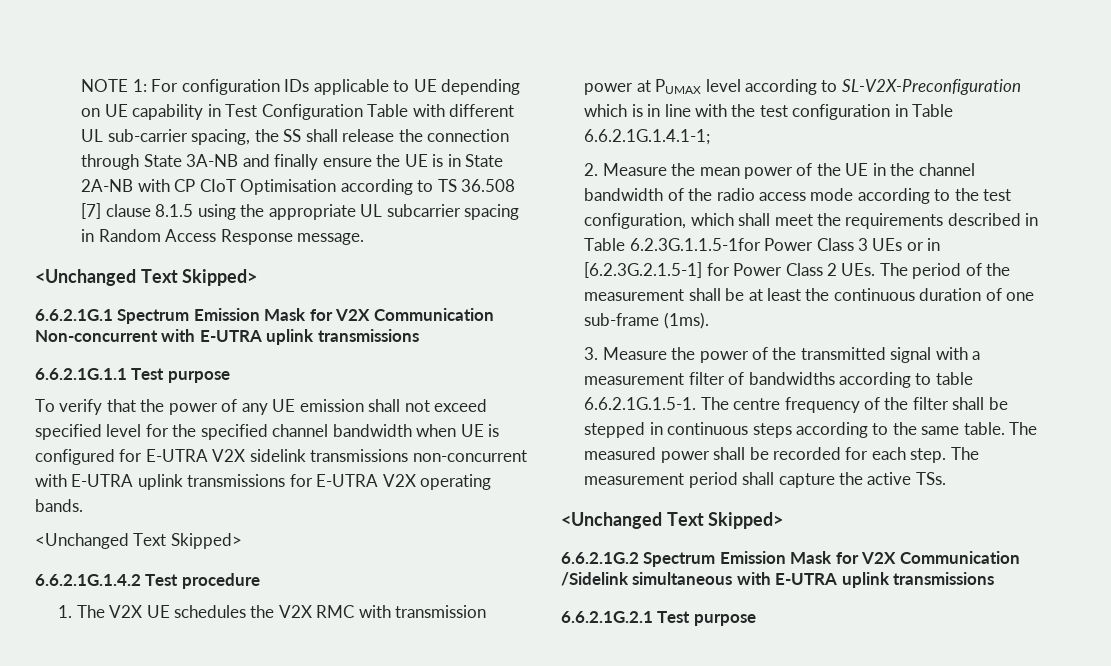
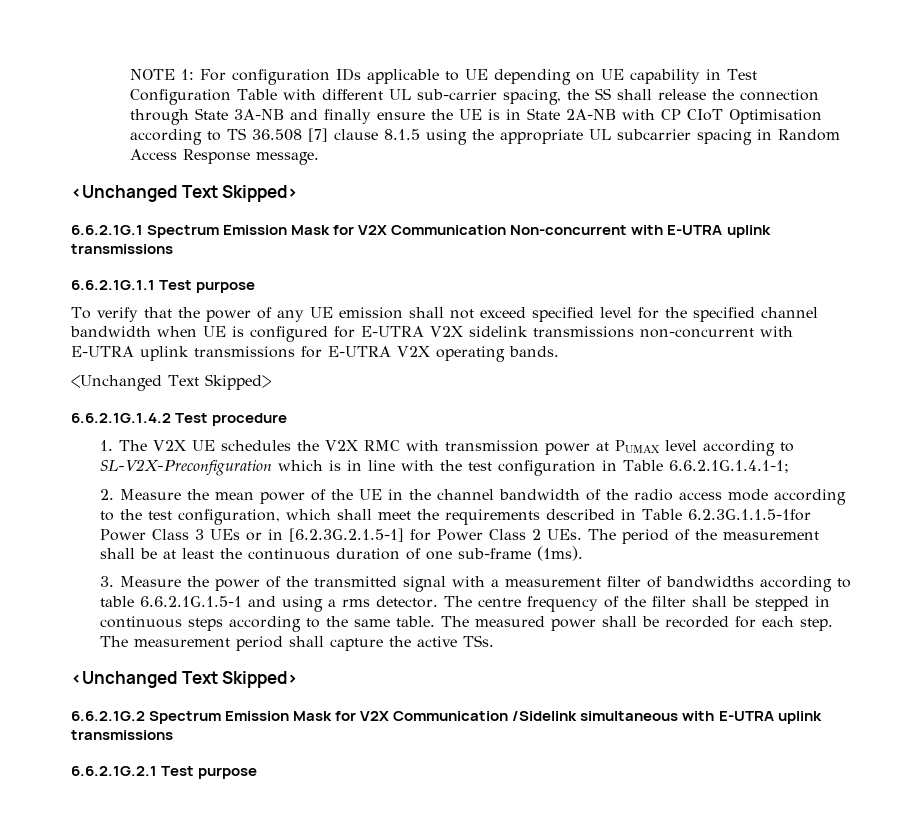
[584,397,697,410] 6.6.2.1G.1.5-1. -> [140,596,439,612] 6.6.2.1G.1.5-1 and using a rms detector.

